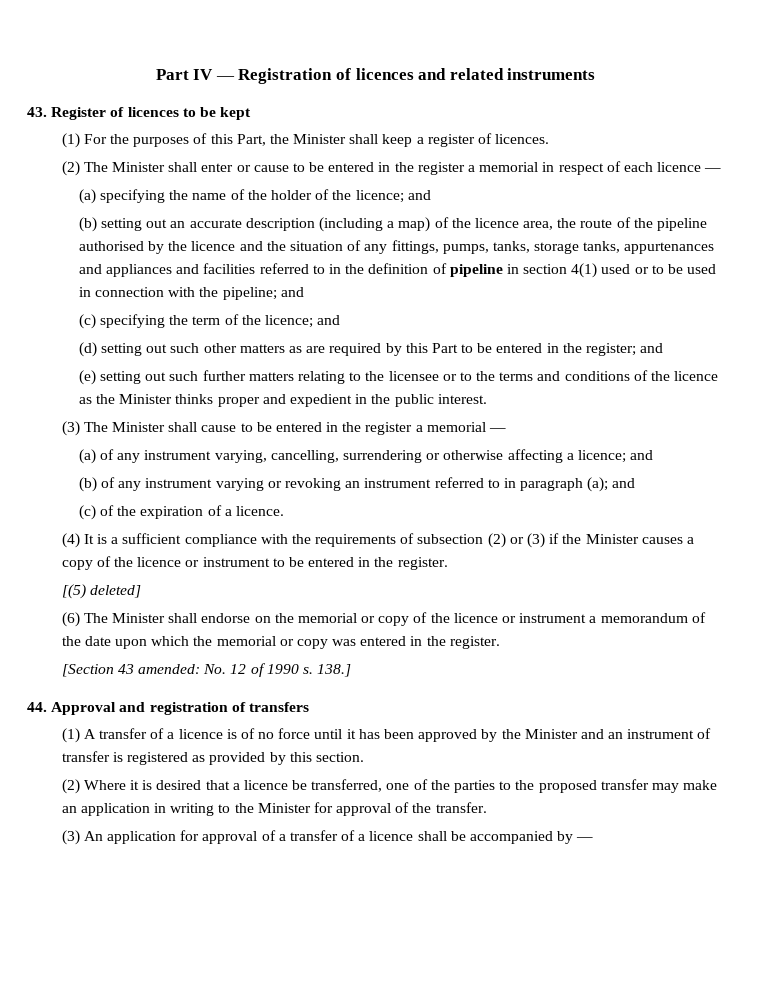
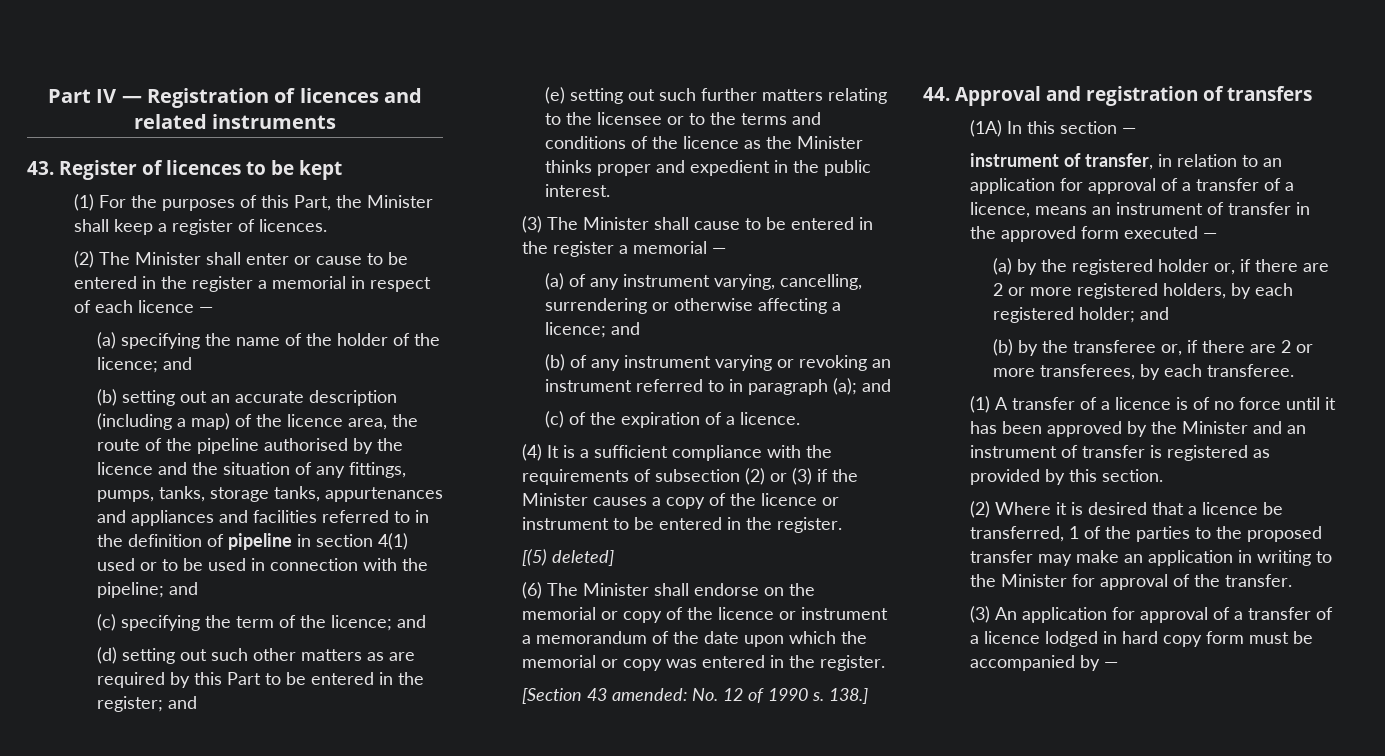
(309, 707) none -> [969,120,1136,137] [969,153,1282,170] [969,178,1294,194] [969,202,1310,218] [969,226,1217,242] [992,258,1329,275] [992,283,1293,299] [992,307,1169,323] [992,339,1313,356] [992,364,1294,380] // (1A) In this section — // instrument of transfer, in relation to an application for approval of a transfer of a licence, means an instrument of transfer in the approved form executed — // (a) by the registered holder or, if there are 2 or more registered holders, by each registered holder; and // (b) by the transferee or, if there are 2 or more transferees, by each transferee.
[386,783,410,790] one -> [1068,526,1079,539] 1
[417,831,447,841] shall -> [1044,631,1289,647] lodged in hard copy form must

